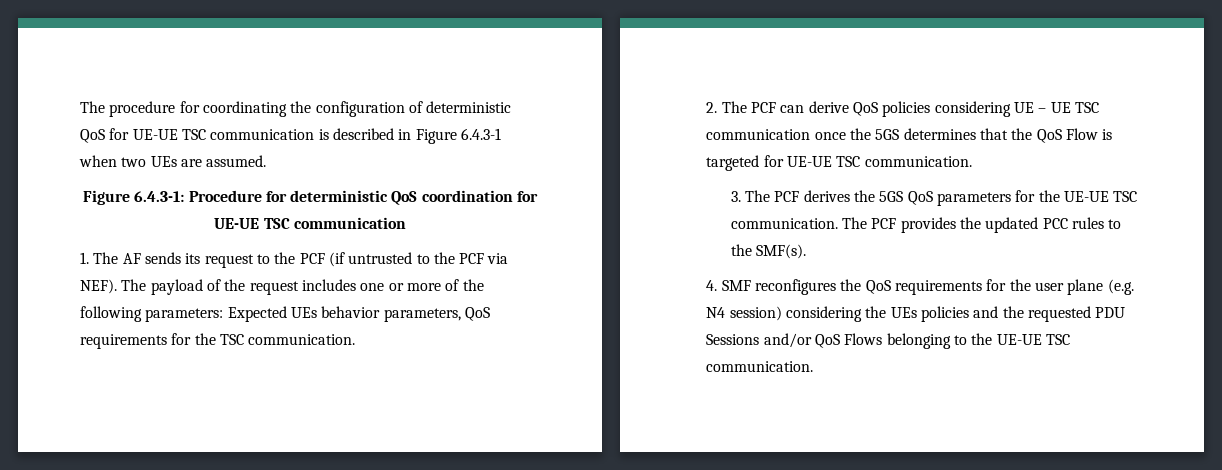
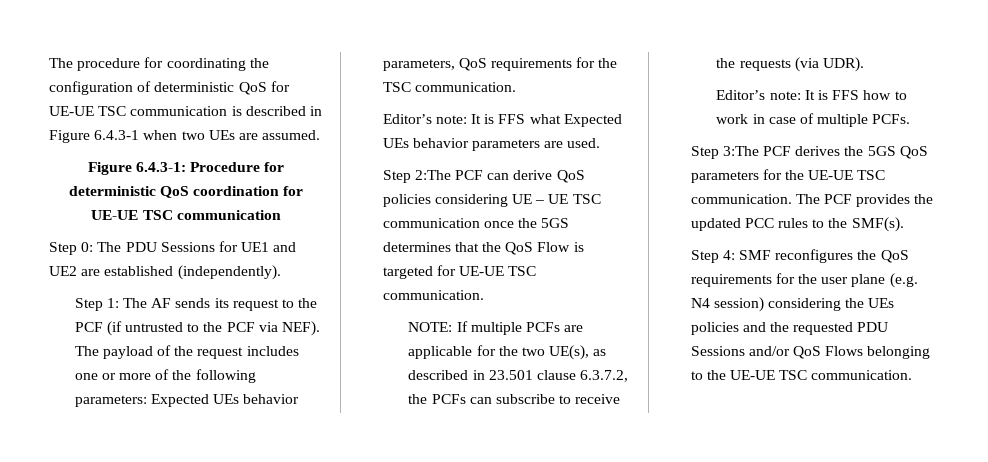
[80,252,89,264] 1. -> [49,241,297,255] [49,265,281,280] [74,298,119,311] Step 0: The PDU Sessions for UE1 and UE2 are established (independently). // Step 1:
[706,101,747,113] 2. The -> [382,114,622,127] [382,138,601,151] [382,170,451,183] Editor’s note: It is FFS what Expected UEs behavior parameters are used. // Step 2:The
[730,190,771,202] 3. The -> [408,321,584,335] [408,345,607,360] [408,370,629,382] [408,394,621,404] [716,57,864,72] [716,90,907,100] [716,113,911,127] [690,146,759,159] NOTE: If multiple PCFs are applicable for the two UE(s), as described in 23.501 clause 6.3.7.2, the PCFs can subscribe to receive the requests (via UDR). // Editor’s note: It is FFS how to work in case of multiple PCFs. // Step 3:The
[706,280,718,291] 4. -> [690,250,735,263] Step 4:

